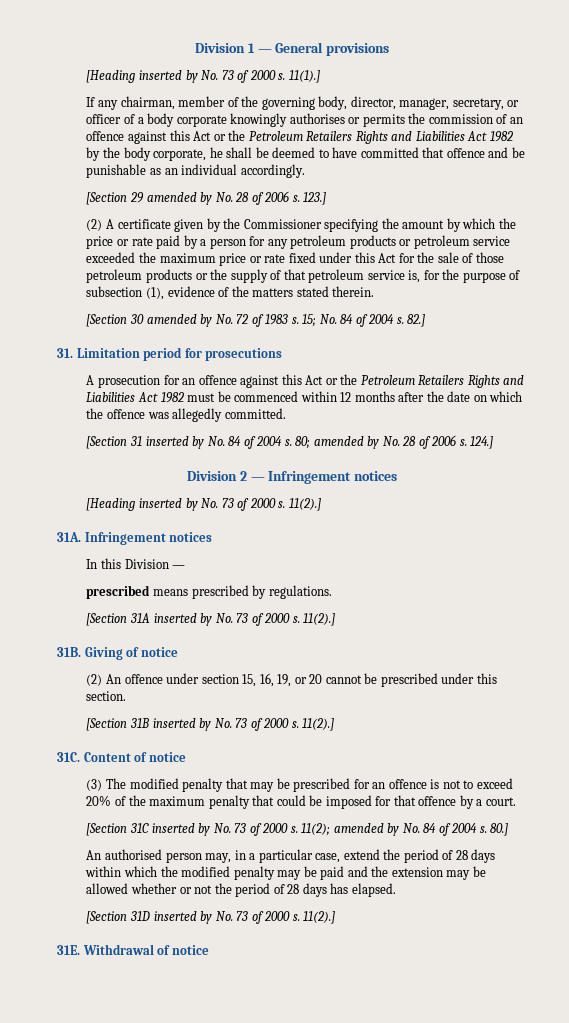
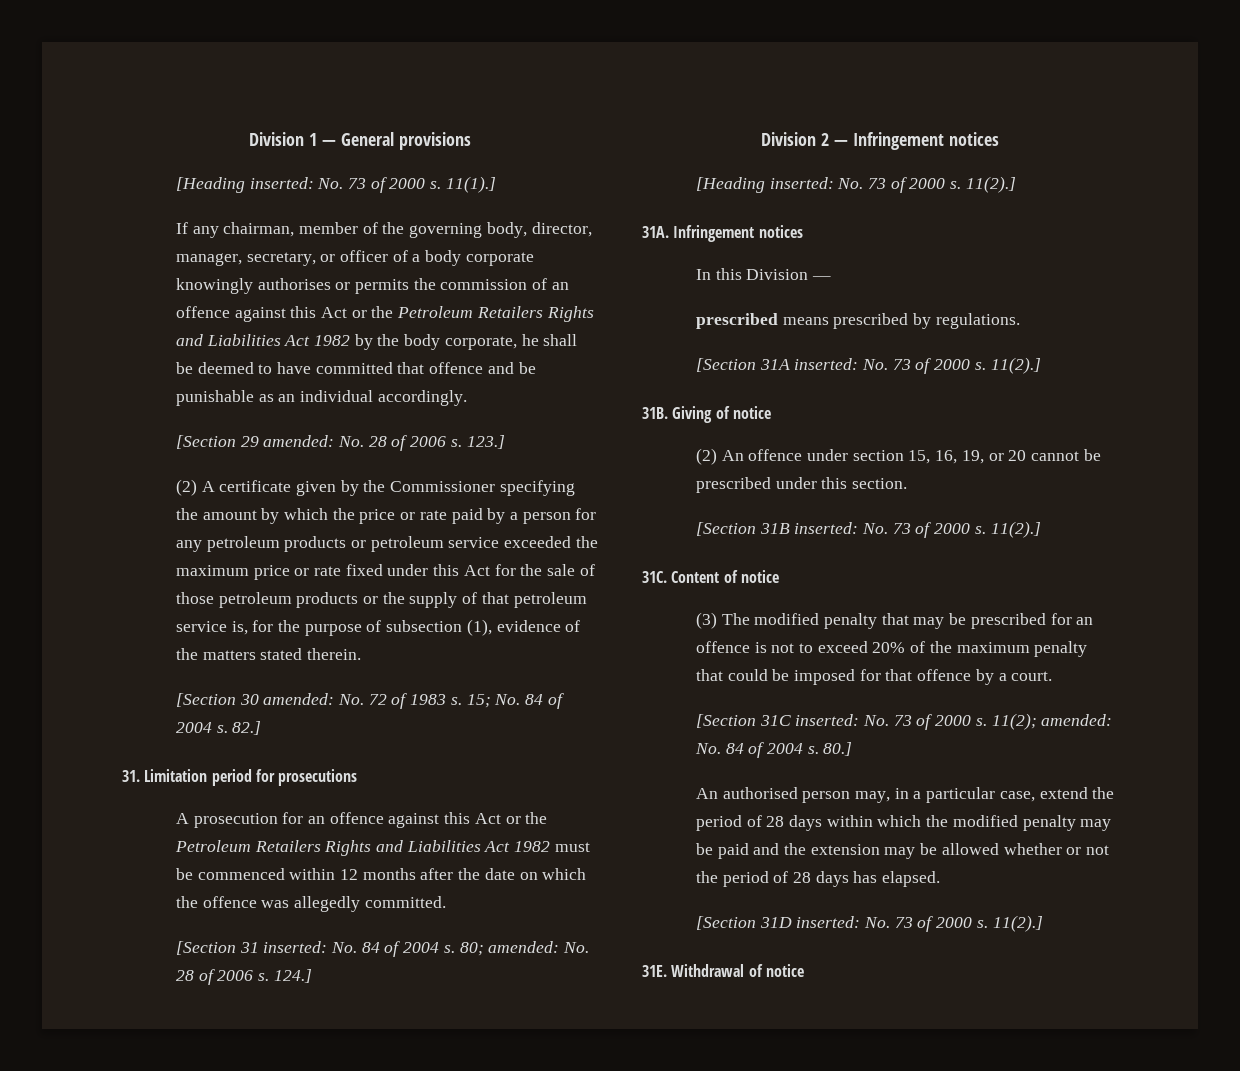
[138,70,198,83] inserted by -> [249,177,314,189] inserted:
[146,192,213,205] amended by -> [263,435,335,447] amended:
[146,314,213,327] amended by -> [263,693,335,705] amended:
[145,436,205,449] inserted by -> [263,941,328,953] inserted:
[313,436,380,449] amended by -> [488,941,560,953] amended:
[138,498,198,511] inserted by -> [769,177,834,189] inserted:
[153,613,213,626] inserted by -> [794,358,859,370] inserted:
[152,718,212,731] inserted by -> [794,522,859,534] inserted:
[151,823,211,836] inserted by -> [795,714,860,726] inserted:
[333,823,400,836] amended by -> [1041,714,1113,726] amended:
[153,911,213,924] inserted by -> [796,916,861,928] inserted:

